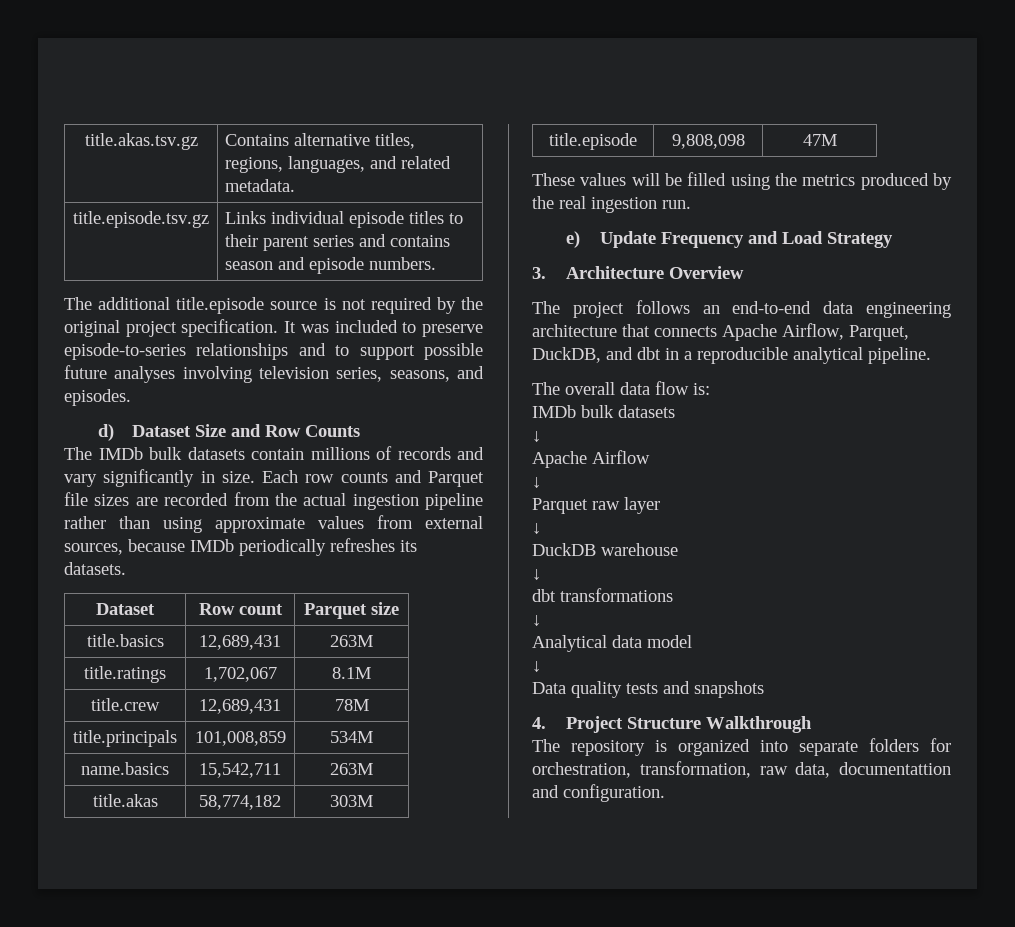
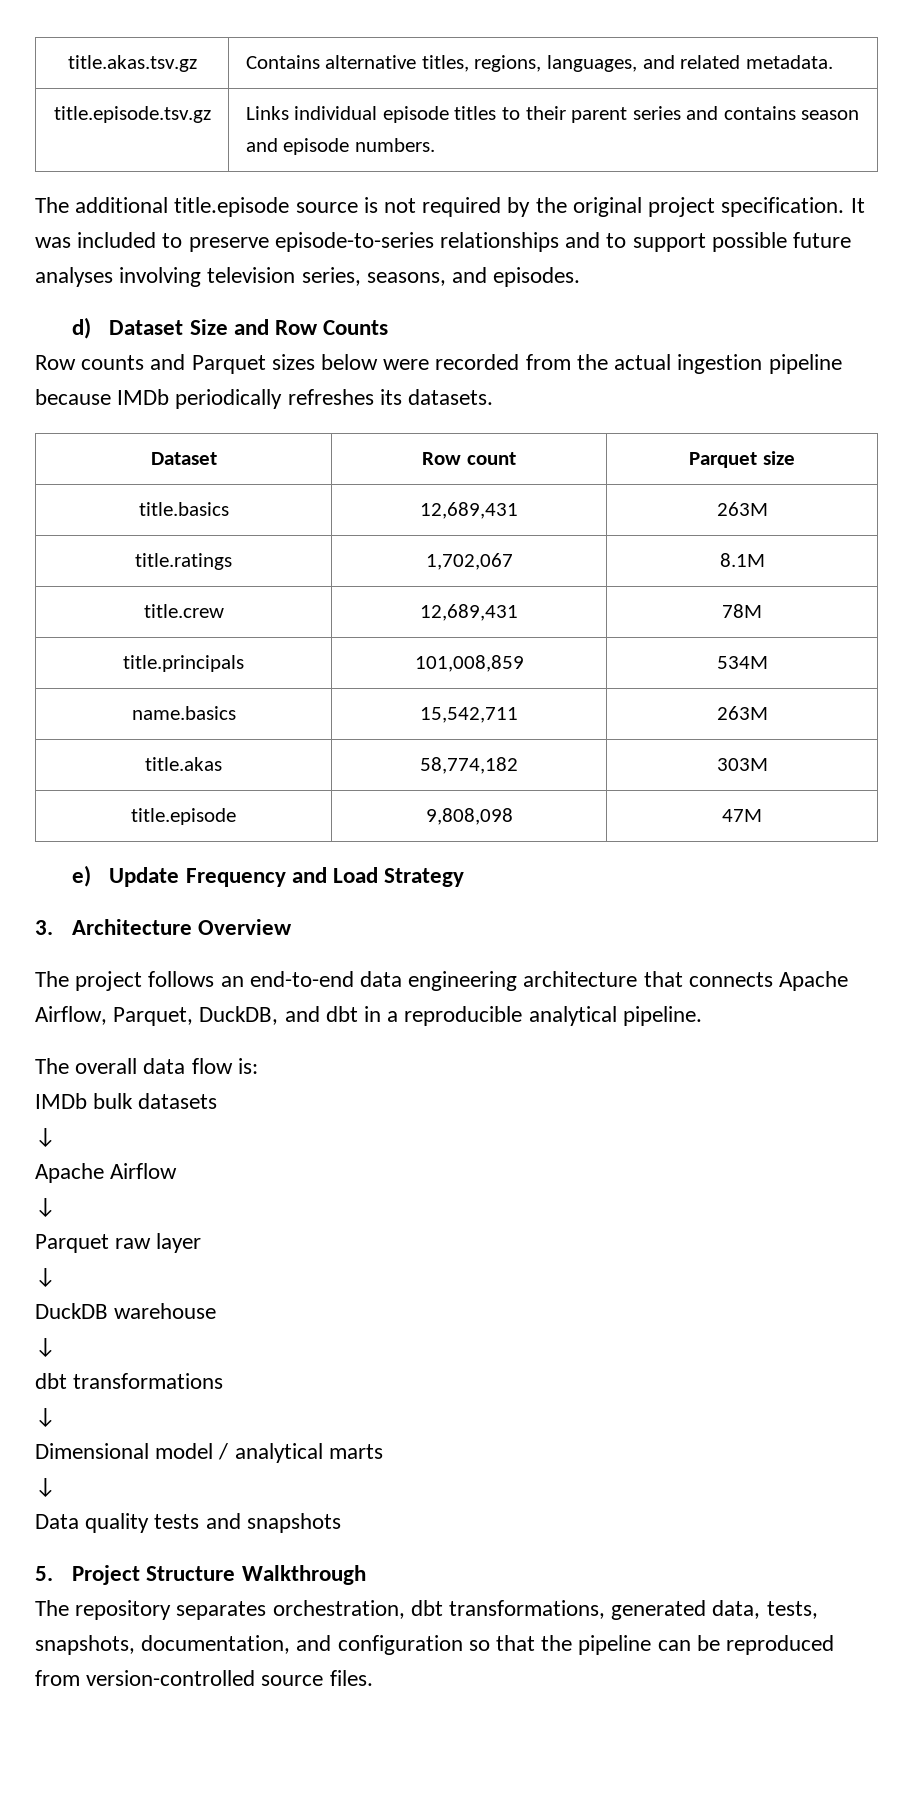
[64,446,484,460] [64,469,484,487] [64,492,158,506] The IMDb bulk datasets contain millions of records and vary significantly in size. Each row counts and Parquet file sizes are -> [35,354,430,374] Row counts and Parquet sizes below were
[64,515,483,533] [64,543,123,555] rather than using approximate values from external sources, -> (842, 364) none
[532,172,952,190] [532,196,691,213] // These values will be filled using the metrics produced by the real ingestion run. -> (762, 815) none
[532,635,642,652] Analytical data -> [35,1443,149,1459] Dimensional
(692, 641) none -> [218,1443,383,1463] / analytical marts
[532,717,546,729] 4. -> [35,1566,53,1581] 5.
[655,738,951,756] [532,761,951,778] [532,784,665,802] is organized into separate folders for orchestration, transformation, raw data, documentattion and configuration. -> [176,1600,818,1620] [35,1635,835,1655] [35,1670,373,1686] separates orchestration, dbt transformations, generated data, tests, snapshots, documentation, and configuration so that the pipeline can be reproduced from version-controlled source files.

